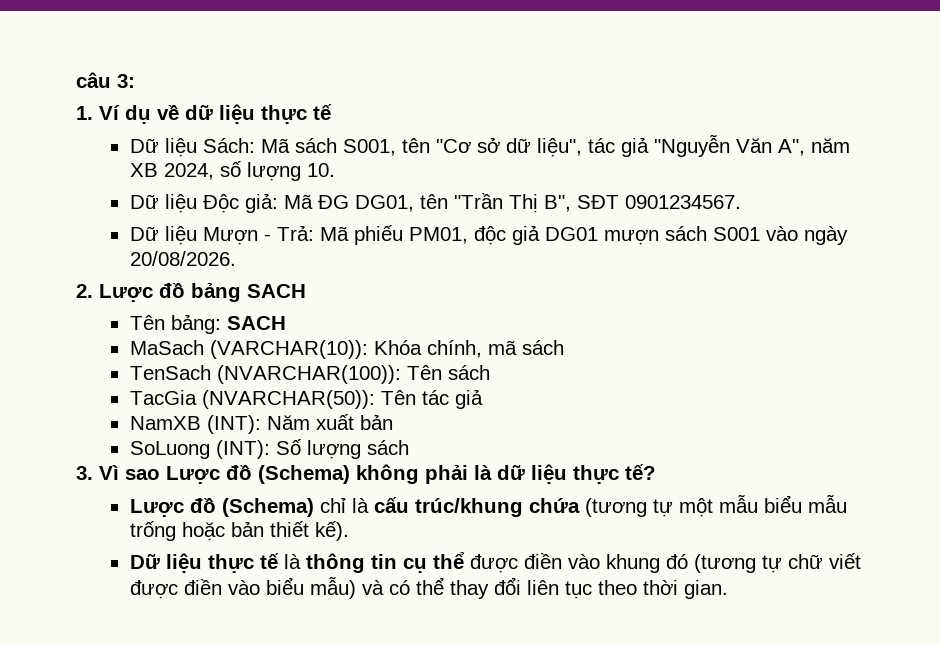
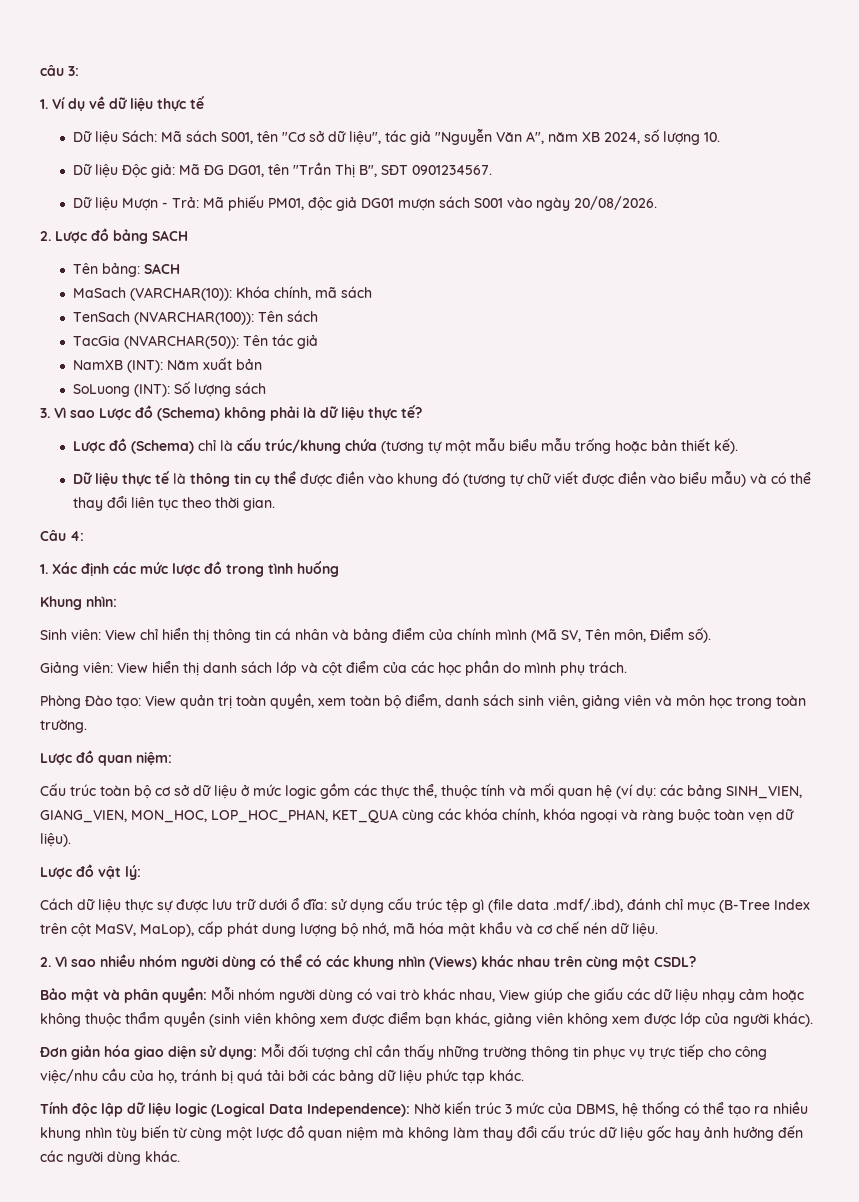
(728, 589) none -> [40,530,84,541] [40,561,339,577] [40,596,117,610] [40,627,711,643] [40,660,627,676] [40,693,806,709] [40,719,87,733] [40,750,172,766] [40,783,802,799] [40,808,794,823] [40,833,71,847] [40,864,141,880] [40,897,810,913] [40,921,658,937] [40,954,696,970] [40,986,804,1003] [40,1011,813,1027] [39,1043,767,1060] [40,1068,524,1084] [40,1101,808,1117] [40,1125,803,1141] [40,1150,180,1165] // Câu 4: // 1. Xác định các mức lược đồ trong tình huống // Khung nhìn: // Sinh viên: View chỉ hiển thị thông tin cá nhân và bảng điểm của chính mình (Mã SV, Tên môn, Điểm số). // Giảng viên: View hiển thị danh sách lớp và cột điểm của các học phần do mình phụ trách. // Phòng Đào tạo: View quản trị toàn quyền, xem toàn bộ điểm, danh sách sinh viên, giảng viên và môn học trong toàn trường. // Lược đồ quan niệm: // Cấu trúc toàn bộ cơ sở dữ liệu ở mức logic gồm các thực thể, thuộc tính và mối quan hệ (ví dụ: các bảng SINH_VIEN, GIANG_VIEN, MON_HOC, LOP_HOC_PHAN, KET_QUA cùng các khóa chính, khóa ngoại và ràng buộc toàn vẹn dữ liệu). // Lược đồ vật lý: // Cách dữ liệu thực sự được lưu trữ dưới ổ đĩa: sử dụng cấu trúc tệp gì (file data .mdf/.ibd), đánh chỉ mục (B-Tree Index trên cột MaSV, MaLop), cấp phát dung lượng bộ nhớ, mã hóa mật khẩu và cơ chế nén dữ liệu. // 2. Vì sao nhiều nhóm người dùng có thể có các khung nhìn (Views) khác nhau trên cùng một CSDL? // Bảo mật và phân quyền: Mỗi nhóm người dùng có vai trò khác nhau, View giúp che giấu các dữ liệu nhạy cảm hoặc không thuộc thẩm quyền (sinh viên không xem được điểm bạn khác, giảng viên không xem được lớp của người khác). // Đơn giản hóa giao diện sử dụng: Mỗi đối tượng chỉ cần thấy những trường thông tin phục vụ trực tiếp cho công việc/nhu cầu của họ, tránh bị quá tải bởi các bảng dữ liệu phức tạp khác. // Tính độc lập dữ liệu logic (Logical Data Independence): Nhờ kiến trúc 3 mức của DBMS, hệ thống có thể tạo ra nhiều khung nhìn tùy biến từ cùng một lược đồ quan niệm mà không làm thay đổi cấu trúc dữ liệu gốc hay ảnh hưởng đến các người dùng khác.

